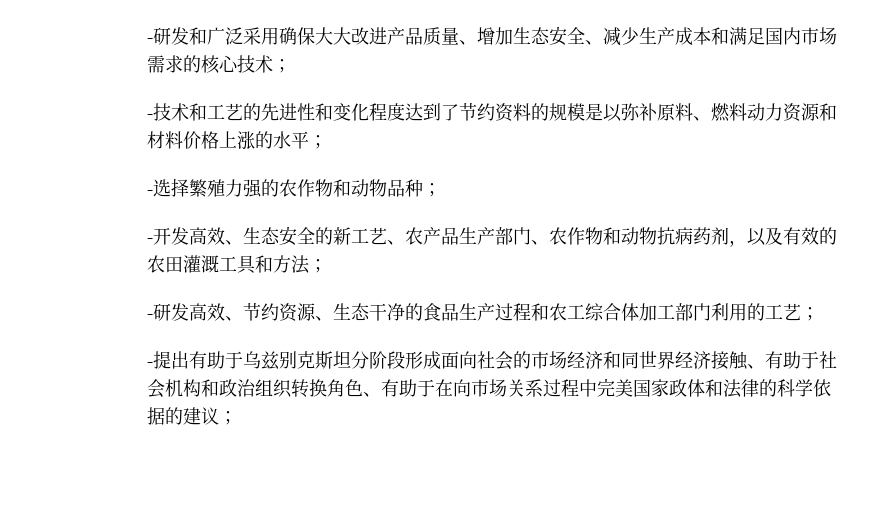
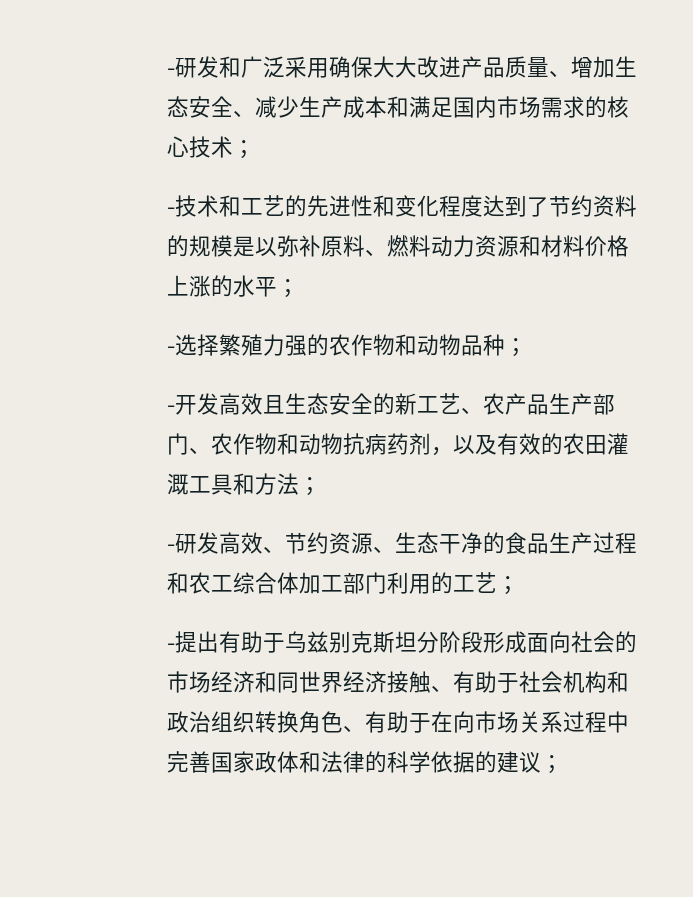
[224,240,243,245] 、 -> [263,395,286,414] 且
[614,379,633,397] 美 -> [189,751,212,773] 善

